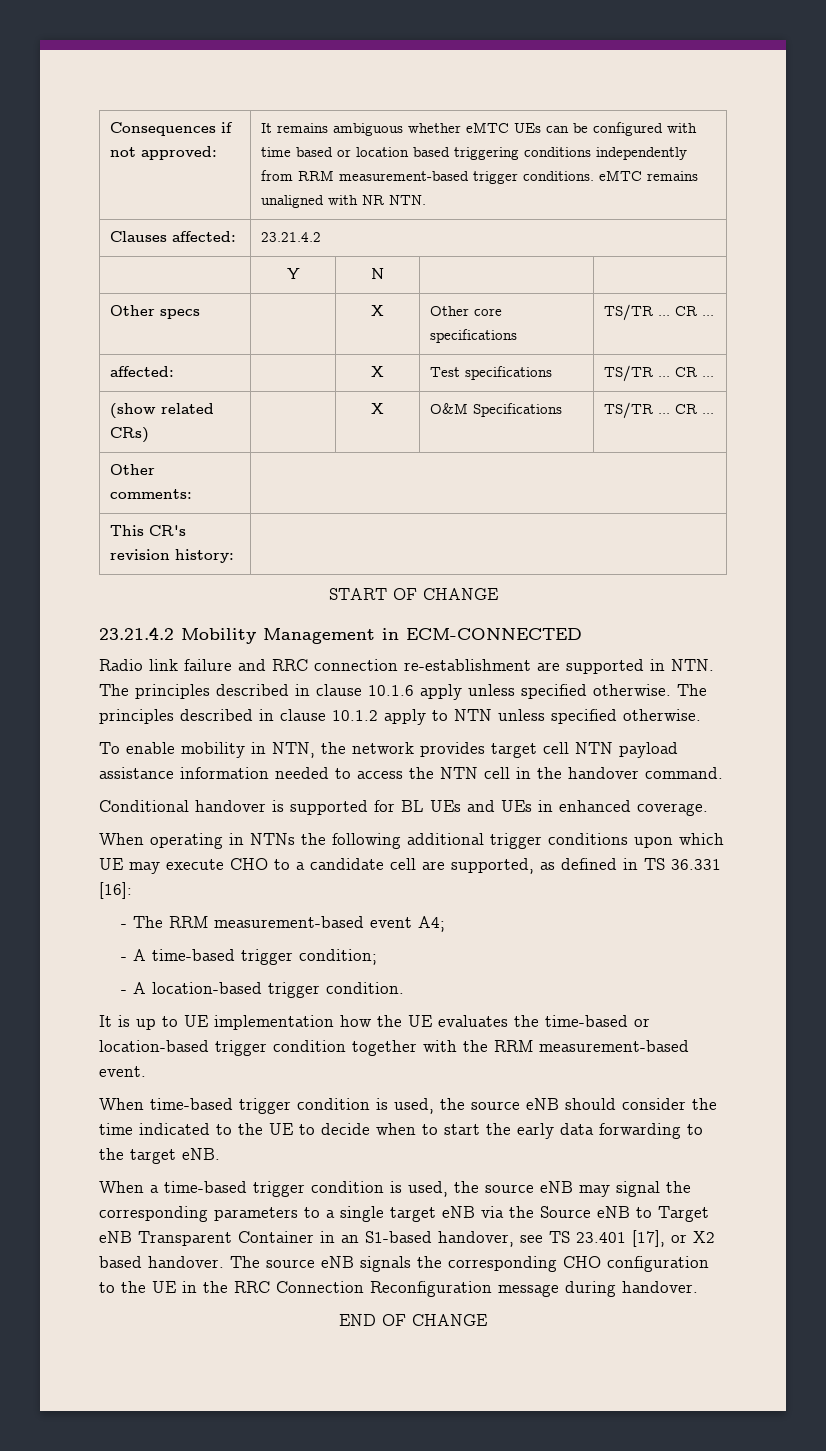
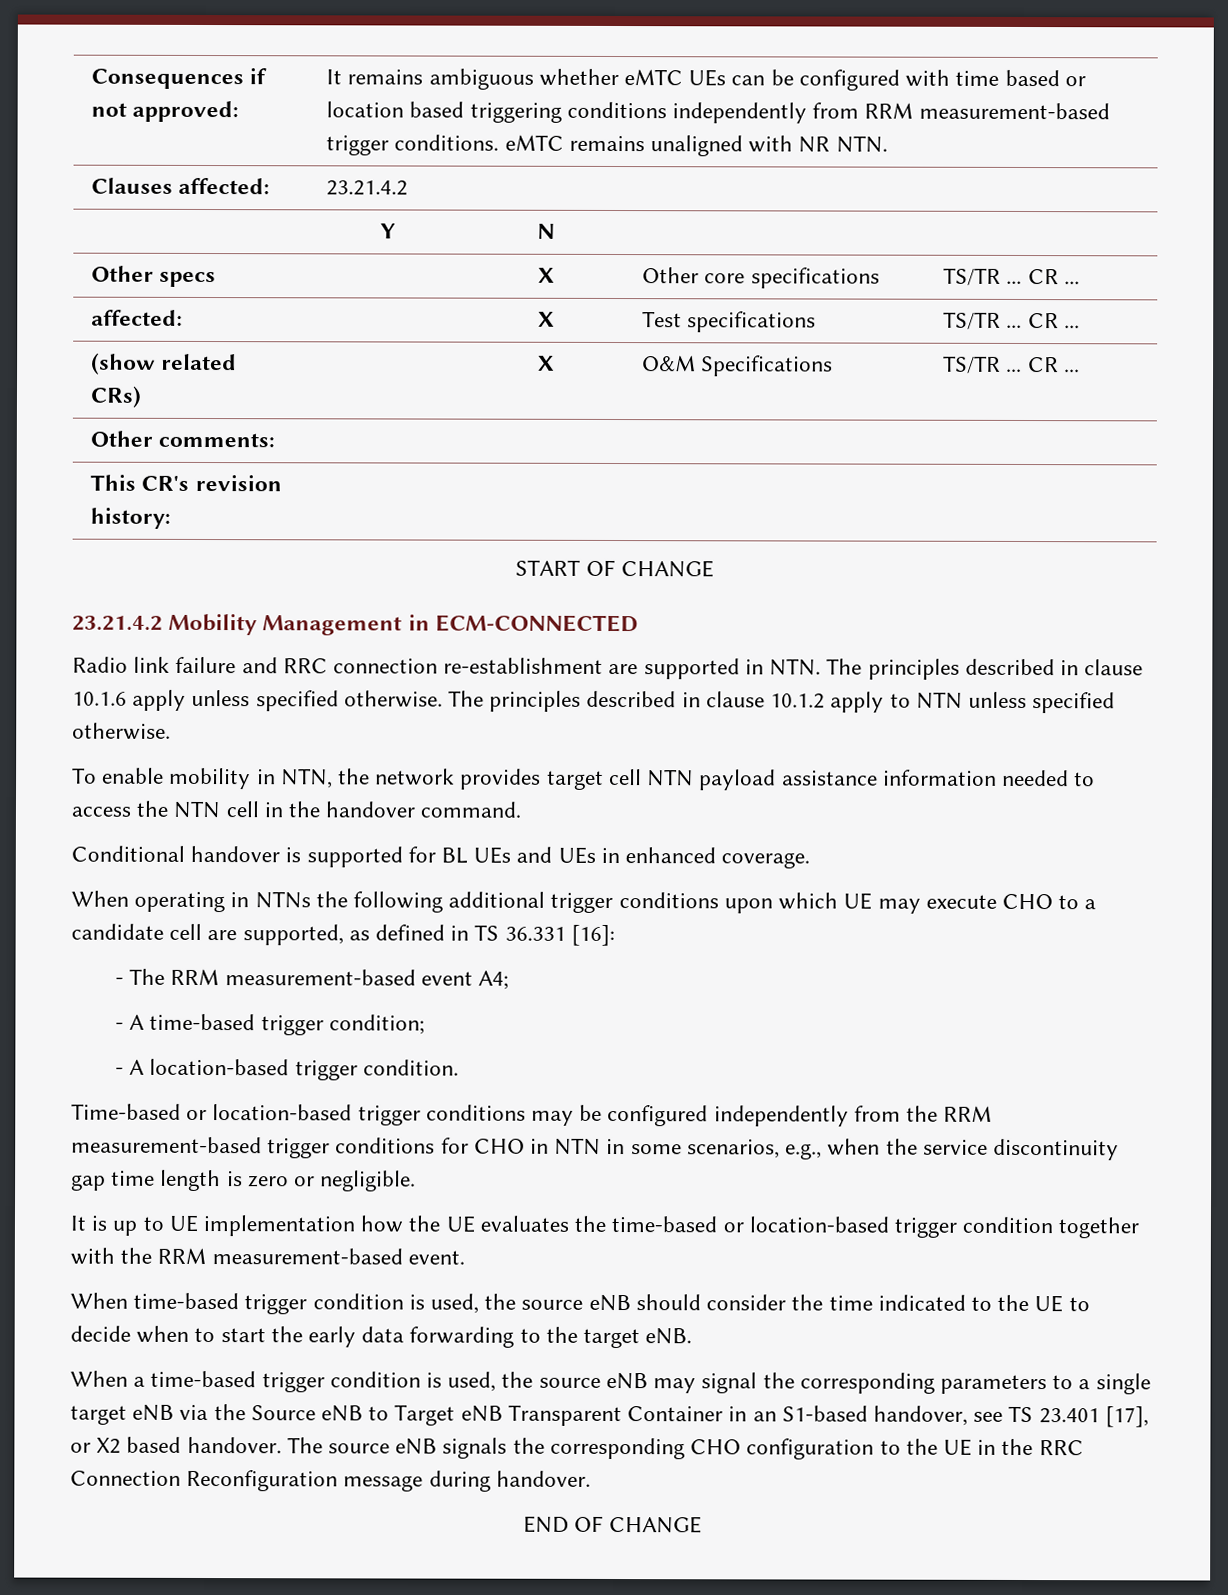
(404, 988) none -> [71,1103,993,1127] [71,1136,1119,1161] [71,1169,417,1192] // Time-based or location-based trigger conditions may be configured independently from the RRM measurement-based trigger conditions for CHO in NTN in some scenarios, e.g., when the service discontinuity gap time length is zero or negligible.

